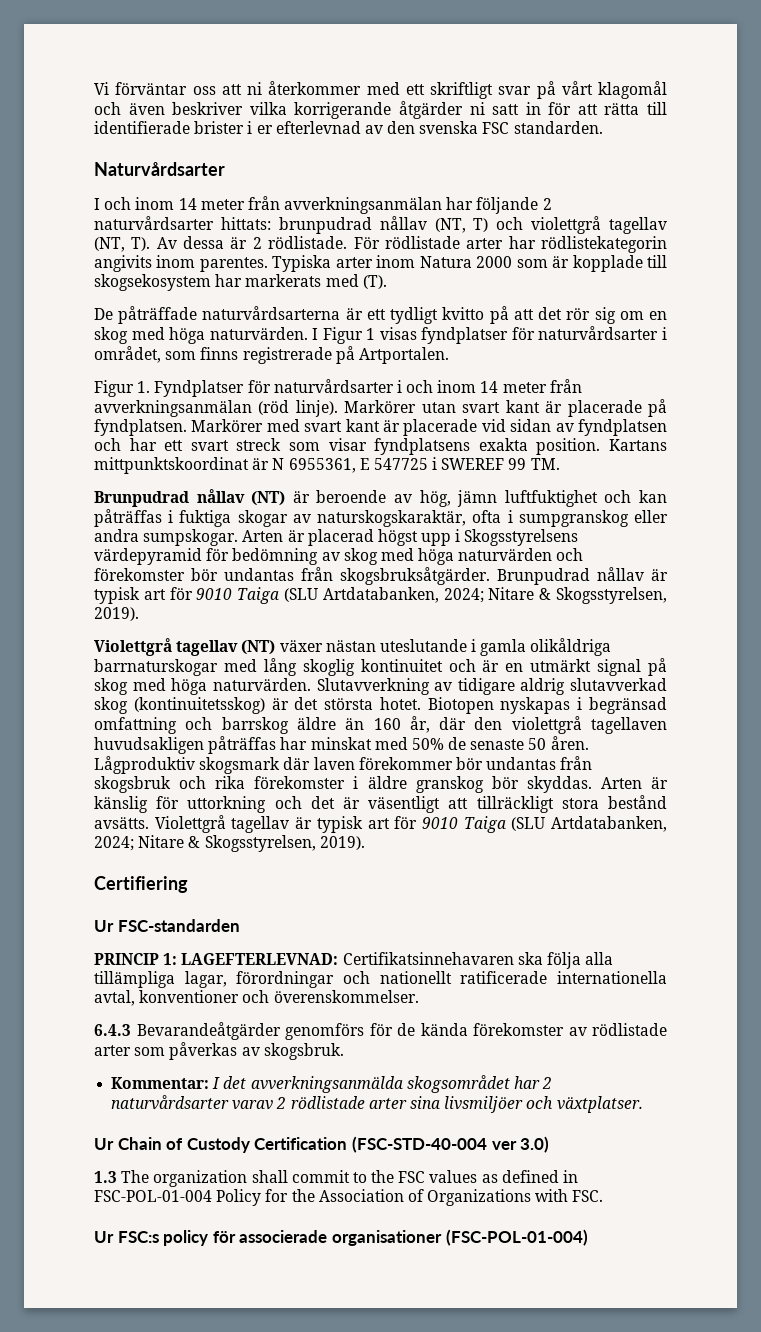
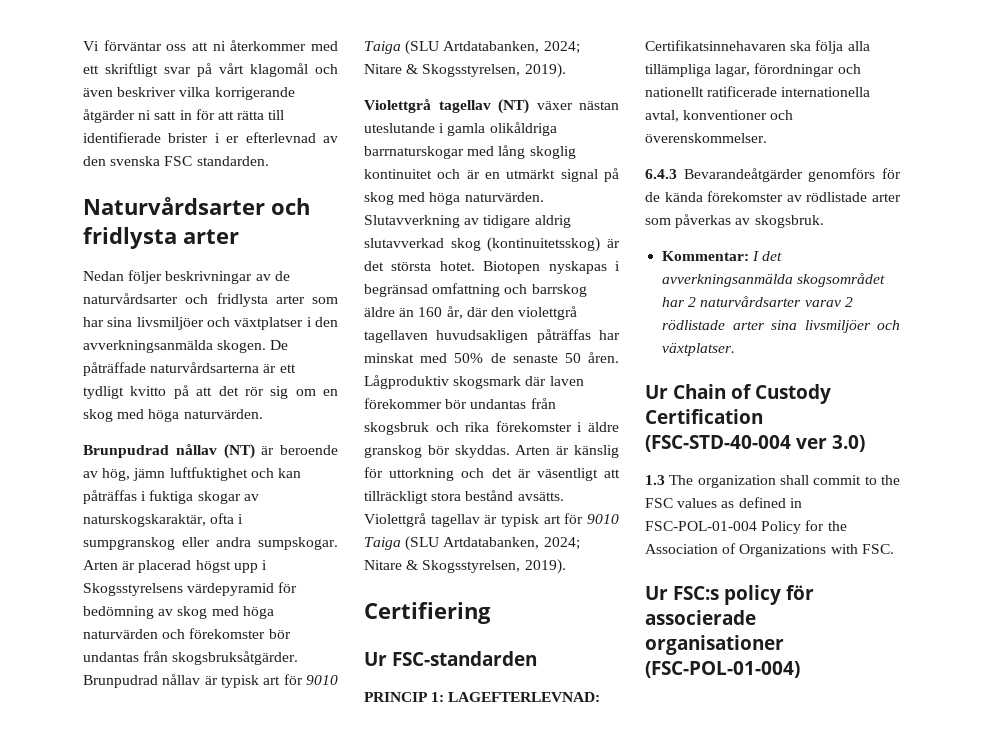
[94,196,552,214] [94,216,667,234] [94,236,667,253] [94,255,667,272] [94,274,387,291] // I och inom 14 meter från avverkningsanmälan har följande 2 naturvårdsarter hittats: brunpudrad nållav (NT, T) och violettgrå tagellav (NT, T). Av dessa är 2 rödlistade. För rödlistade arter har rödlistekategorin angivits inom parentes. Typiska arter inom Natura 2000 som är kopplade till skogsekosystem har markerats med (T). // -> [271,198,310,215] [83,227,239,249] [83,270,290,284] [83,293,338,307] [83,317,338,330] [83,340,267,353] och fridlysta arter // Nedan följer beskrivningar av de naturvårdsarter och fridlysta arter som har sina livsmiljöer och växtplatser i den avverkningsanmälda skogen.
[312,326,667,344] [94,346,449,364] [94,379,582,397] [94,399,668,417] [94,419,667,436] [94,438,667,455] [94,457,560,474] I Figur 1 visas fyndplatser för naturvårdsarter i området, som finns registrerade på Artportalen. // Figur 1. Fyndplatser för naturvårdsarter i och inom 14 meter från avverkningsanmälan (röd linje). Markörer utan svart kant är placerade på fyndplatsen. Markörer med svart kant är placerade vid sidan av fyndplatsen och har ett svart streck som visar fyndplatsens exakta position. Kartans mittpunktskoordinat är N 6955361, E 547725 i SWEREF 99 TM. -> (263, 414) none

